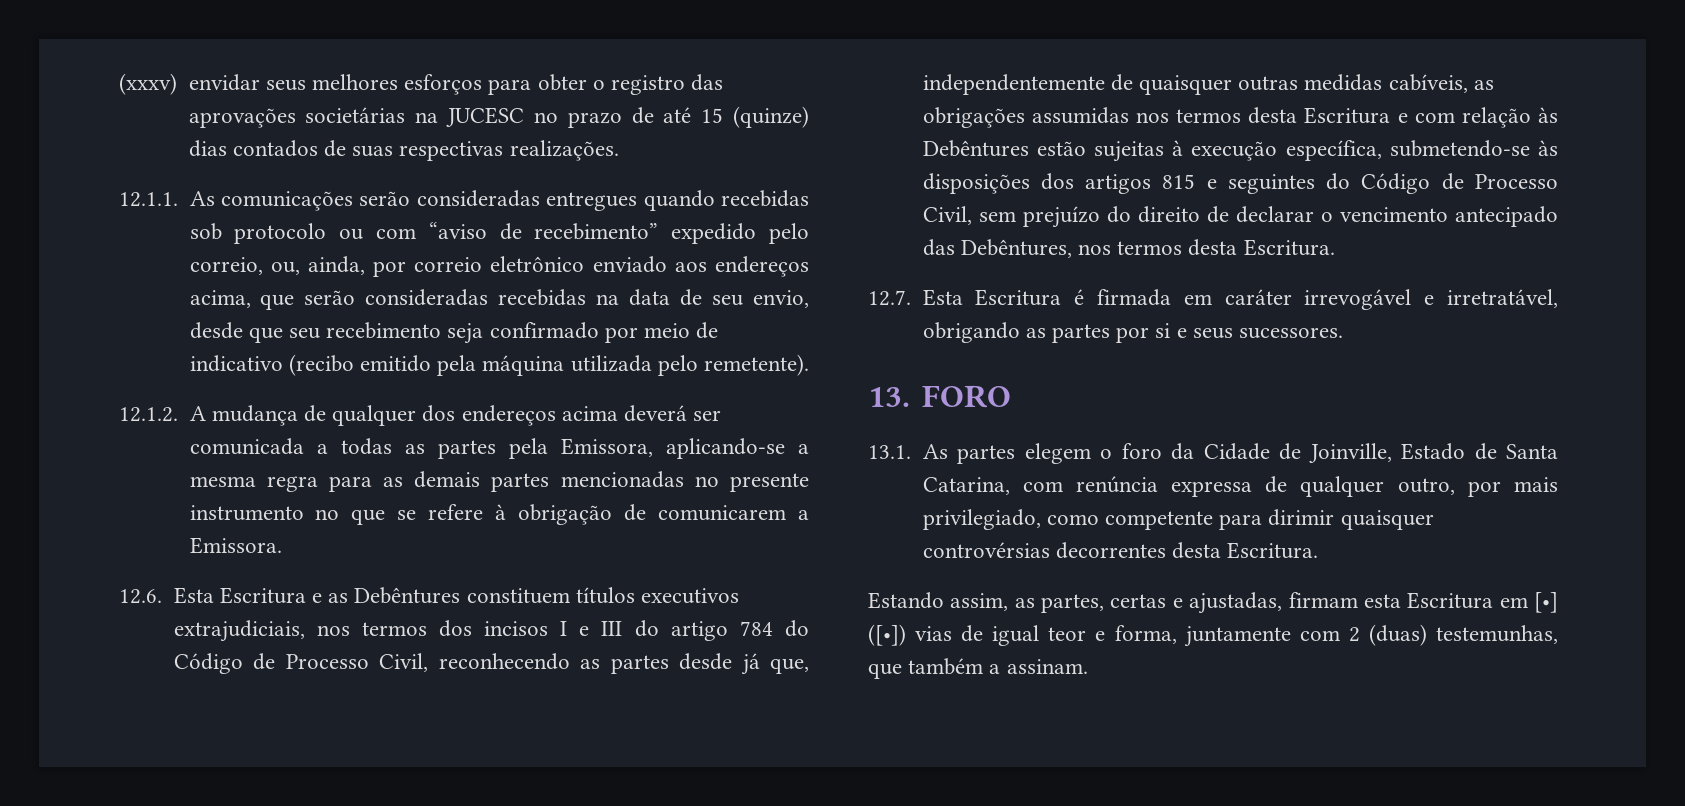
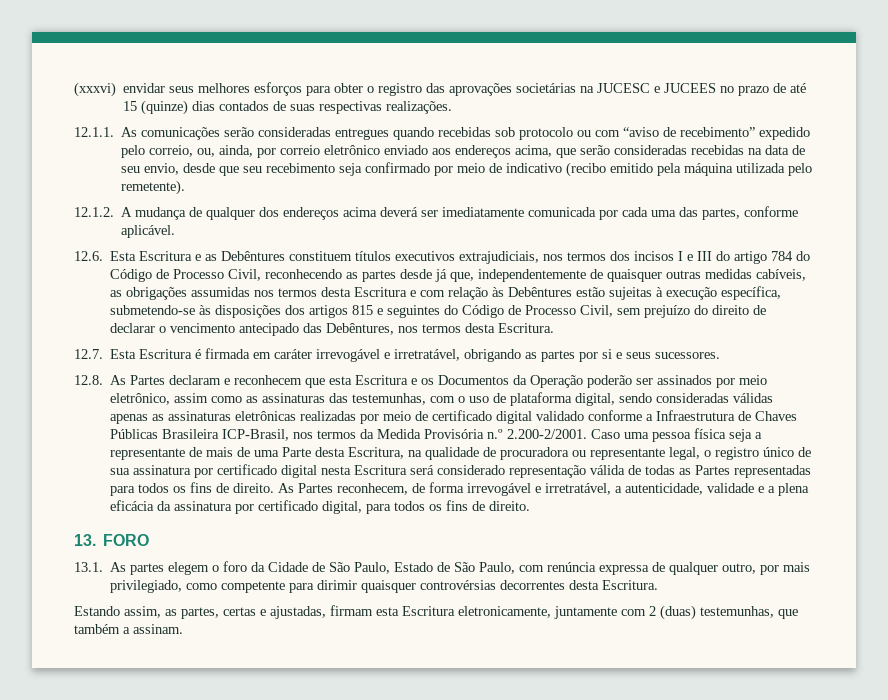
[119,73,177,95] (xxxv) -> [74,82,116,97] (xxxvi)
(524, 117) none -> [654,83,717,93] e JUCEES
[189,438,809,459] [189,471,809,492] [189,504,810,525] [189,537,282,554] comunicada a todas as partes pela Emissora, aplicando-se a mesma regra para as demais partes mencionadas no presente instrumento no que se refere à obrigação de comunicarem a Emissora. -> [442,206,799,220] [121,225,176,238] imediatamente comunicada por cada uma das partes, conforme aplicável.
(1343, 333) none -> [74,375,768,388] [110,392,774,406] [110,410,798,424] [110,428,763,442] [110,447,812,460] [110,464,812,478] [110,482,810,496] [110,500,531,514] // 12.8. As Partes declaram e reconhecem que esta Escritura e os Documentos da Operação poderão ser assinados por meio eletrônico, assim como as assinaturas das testemunhas, com o uso de plataforma digital, sendo consideradas válidas apenas as assinaturas eletrônicas realizadas por meio de certificado digital validado conforme a Infraestrutura de Chaves Públicas Brasileira ICP-Brasil, nos termos da Medida Provisória n.º 2.200-2/2001. Caso uma pessoa física seja a representante de mais de uma Parte desta Escritura, na qualidade de procuradora ou representante legal, o registro único de sua assinatura por certificado digital nesta Escritura será considerado representação válida de todas as Partes representadas para todos os fins de direito. As Partes reconhecem, de forma irrevogável e irretratável, a autenticidade, validade e a plena eficácia da assinatura por certificado digital, para todos os fins de direito.
[1308,443,1558,463] [922,477,1010,495] Joinville, Estado de Santa Catarina, -> [329,562,516,574] São Paulo, Estado de São Paulo,
[1499,592,1558,613] [868,624,1177,646] em [•] ([•]) vias de igual teor e forma, -> [458,606,551,618] eletronicamente,

